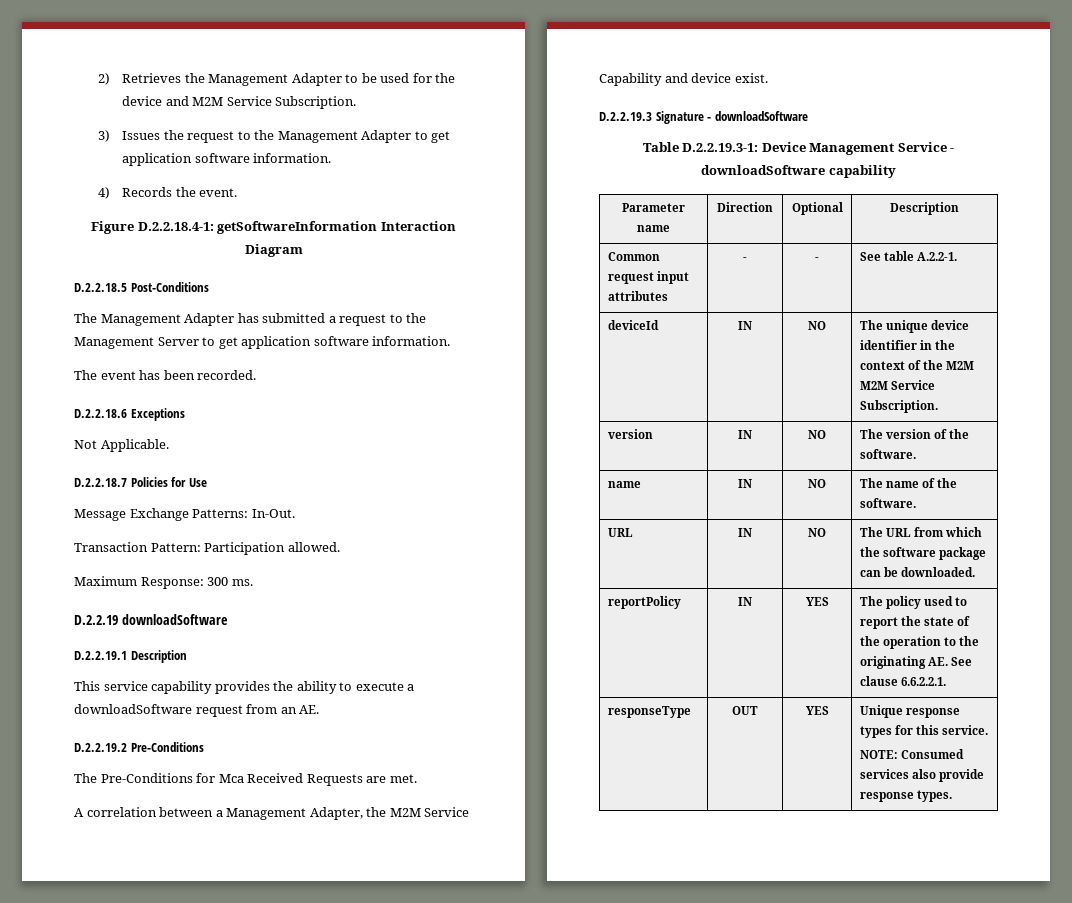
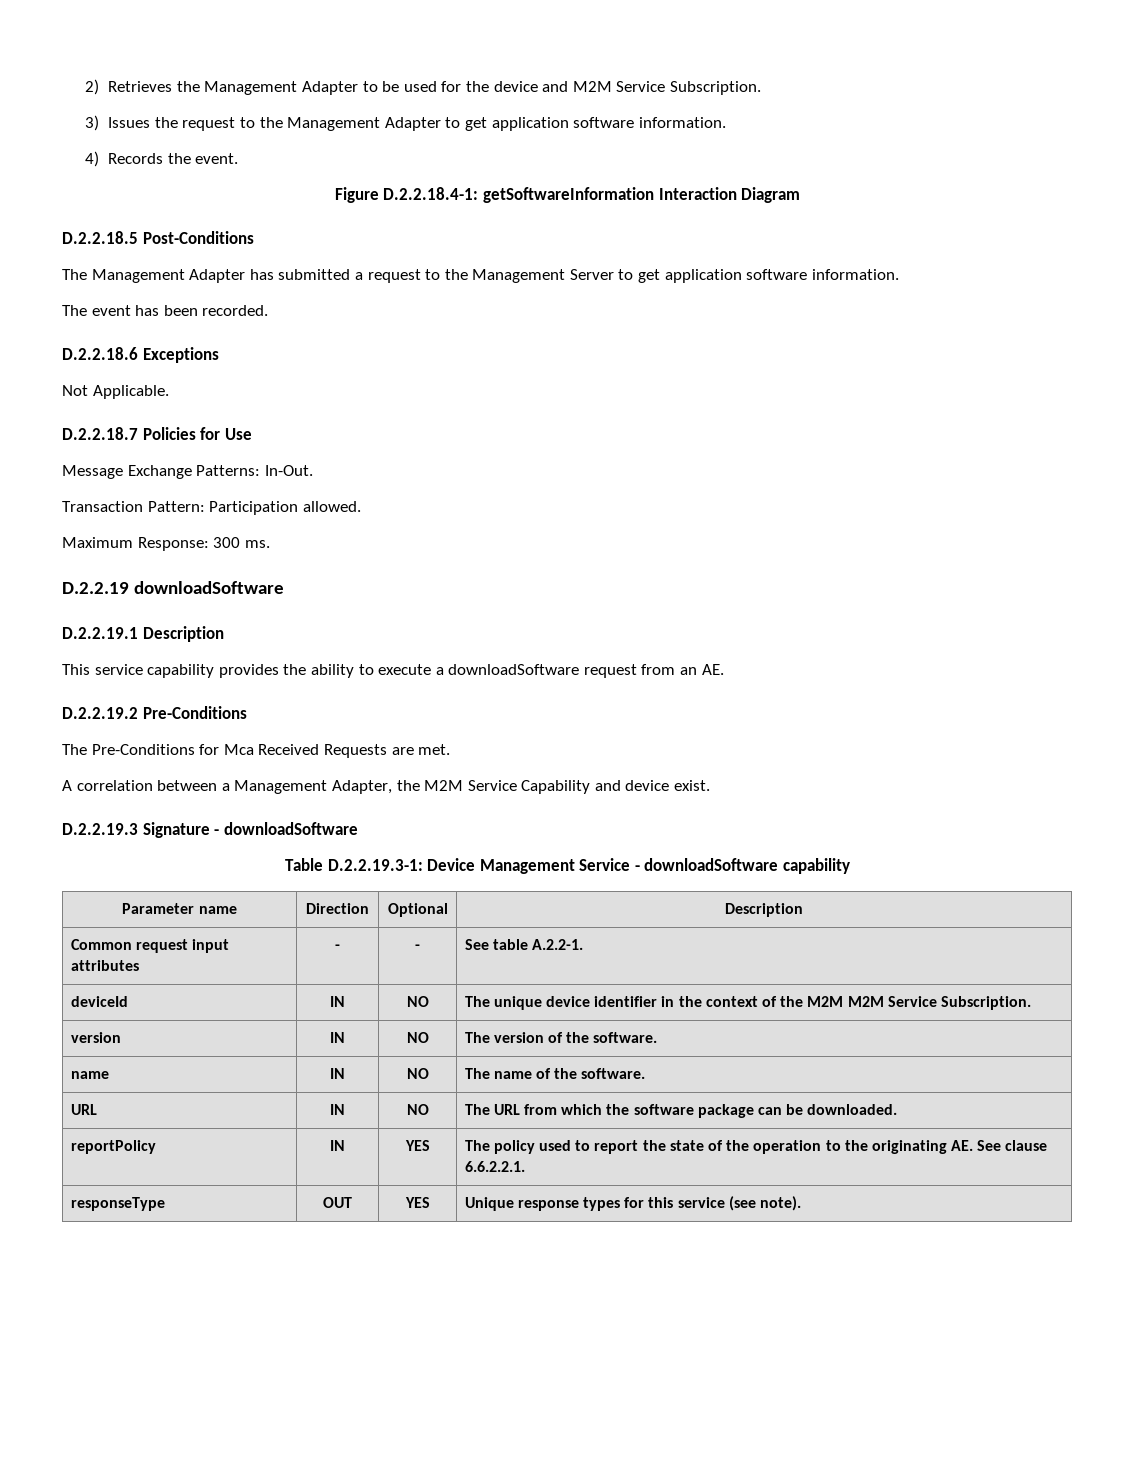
[941,725,988,735] [859,749,964,759] [859,769,984,782] [859,790,952,802] service. // NOTE: Consumed services also provide response types. -> [677,1196,801,1211] service (see note).

